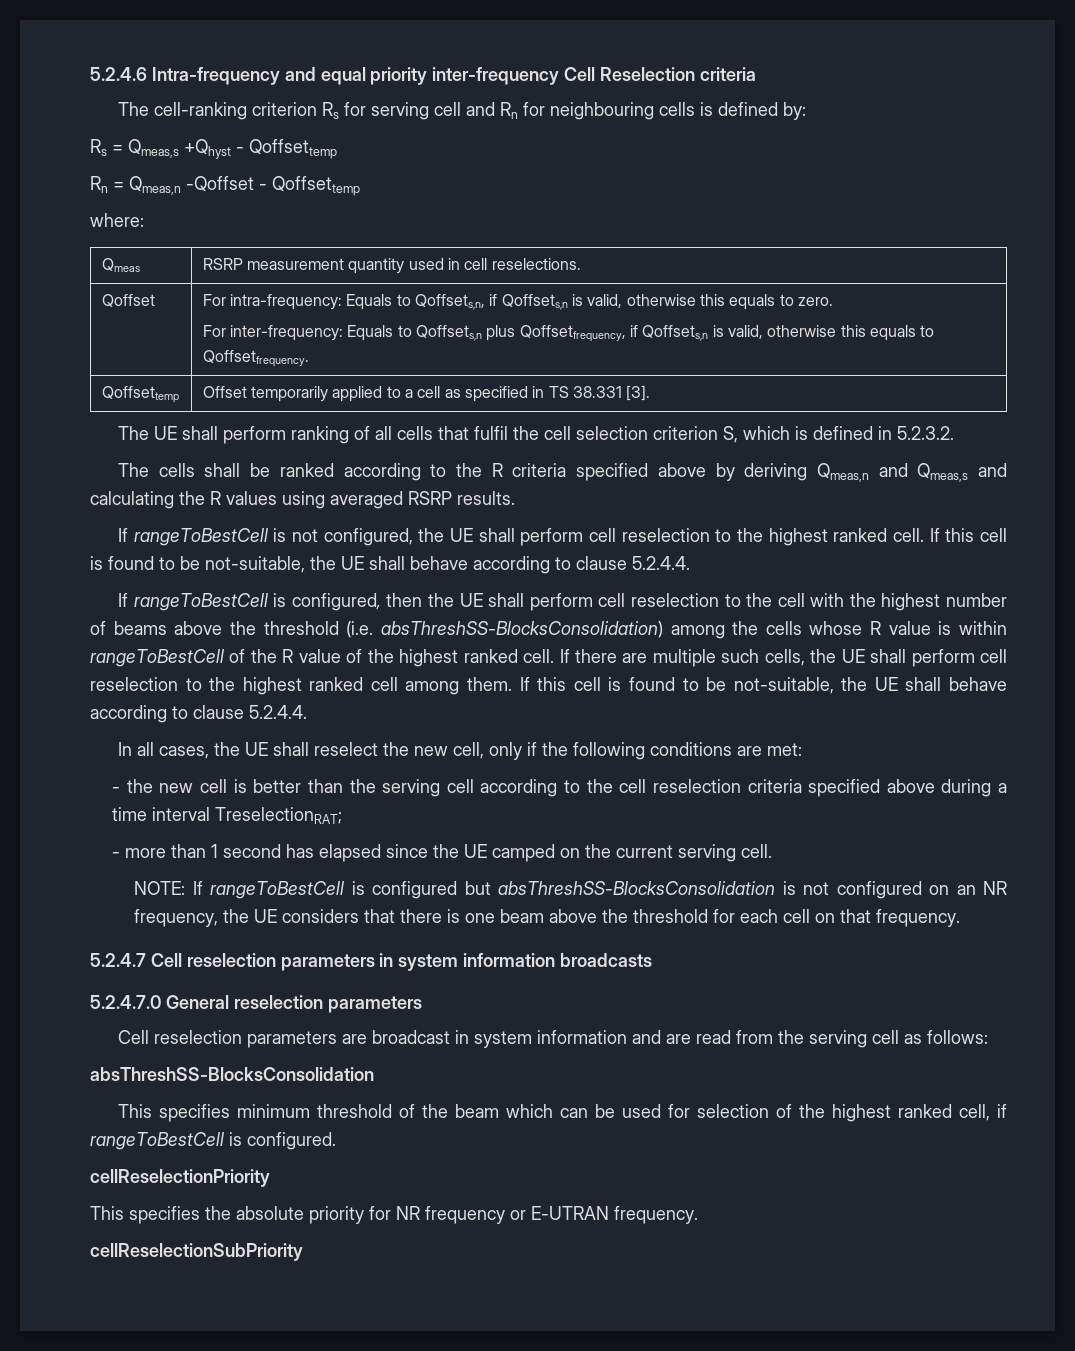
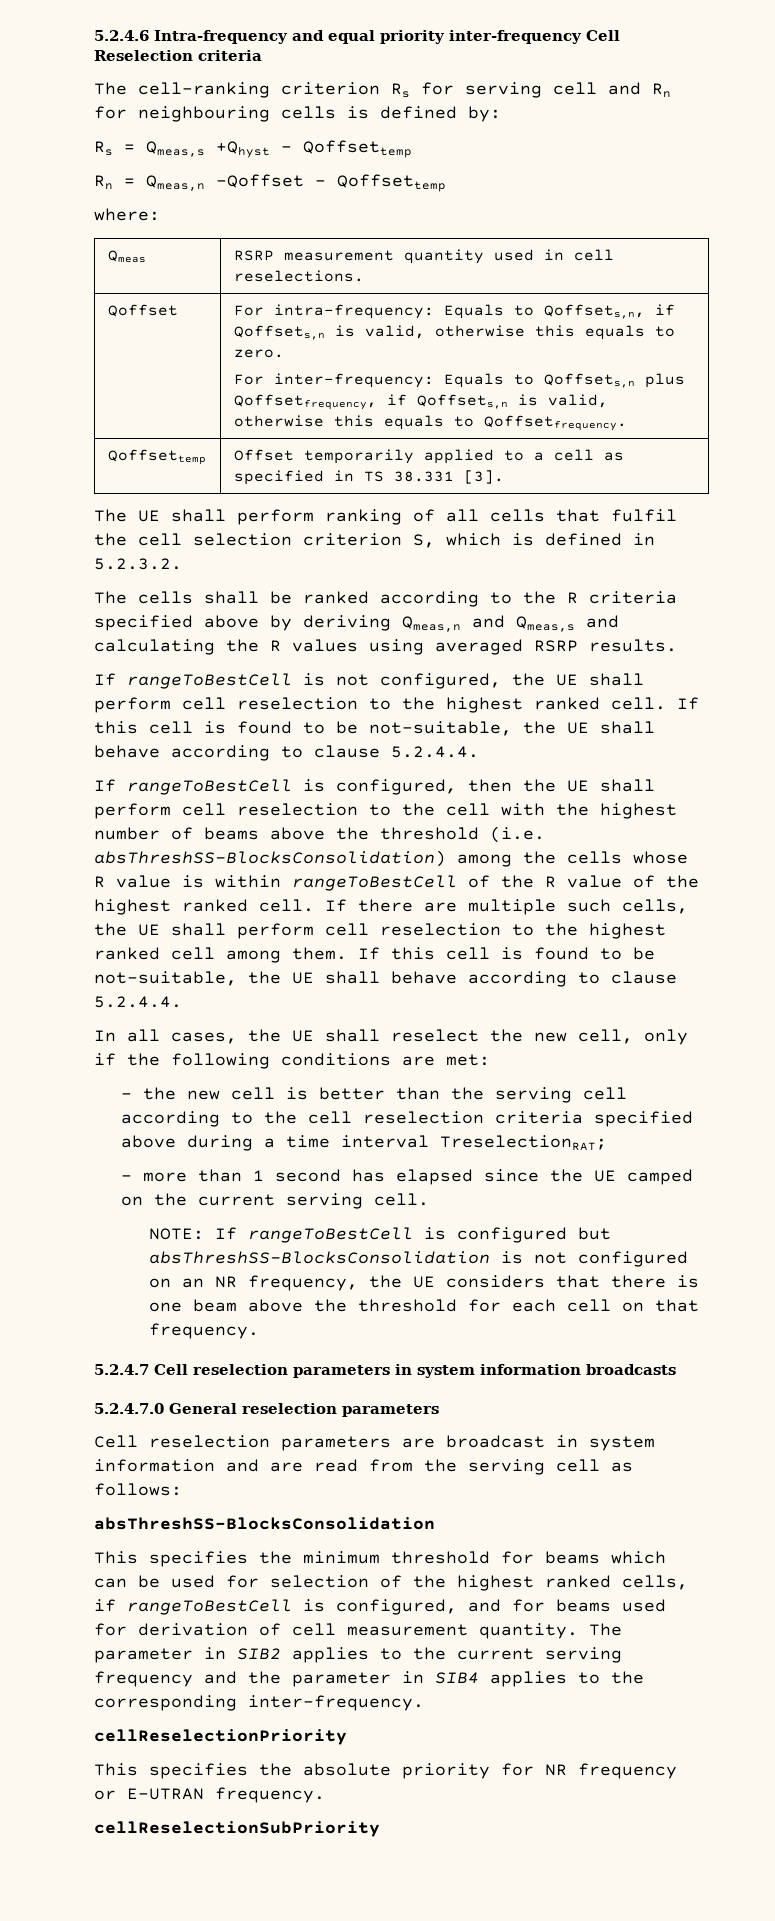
(231, 1113) none -> [259,1551,292,1564] the
[399,1104,500,1118] of the beam -> [501,1551,600,1564] for beams
[959,1104,991,1121] cell, -> [622,1575,688,1590] cells,
[247,1132,336,1150] configured. -> [336,1599,666,1615] [94,1623,622,1639] [94,1647,622,1663] [94,1671,644,1687] [94,1695,424,1711] configured, and for beams used for derivation of cell measurement quantity. The parameter in SIB2 applies to the current serving frequency and the parameter in SIB4 applies to the corresponding inter-frequency.

